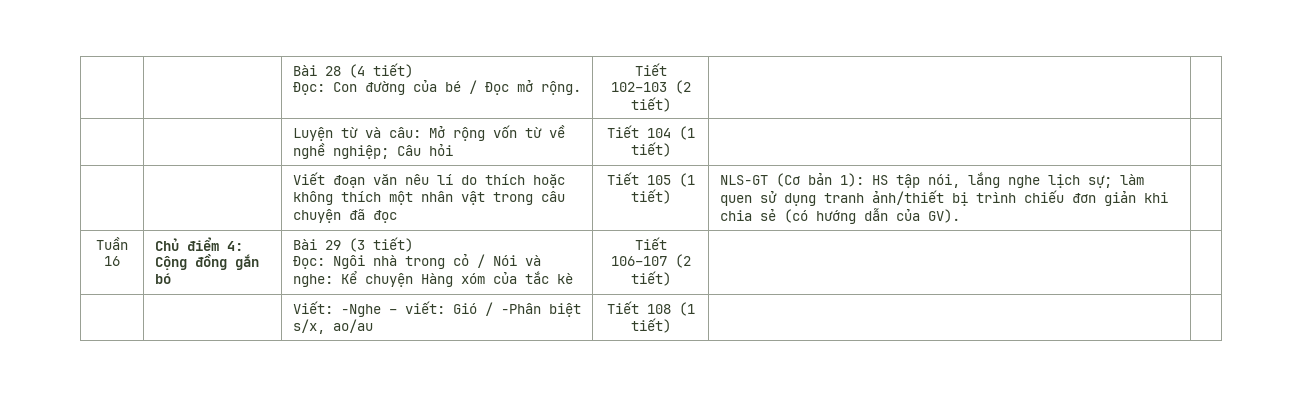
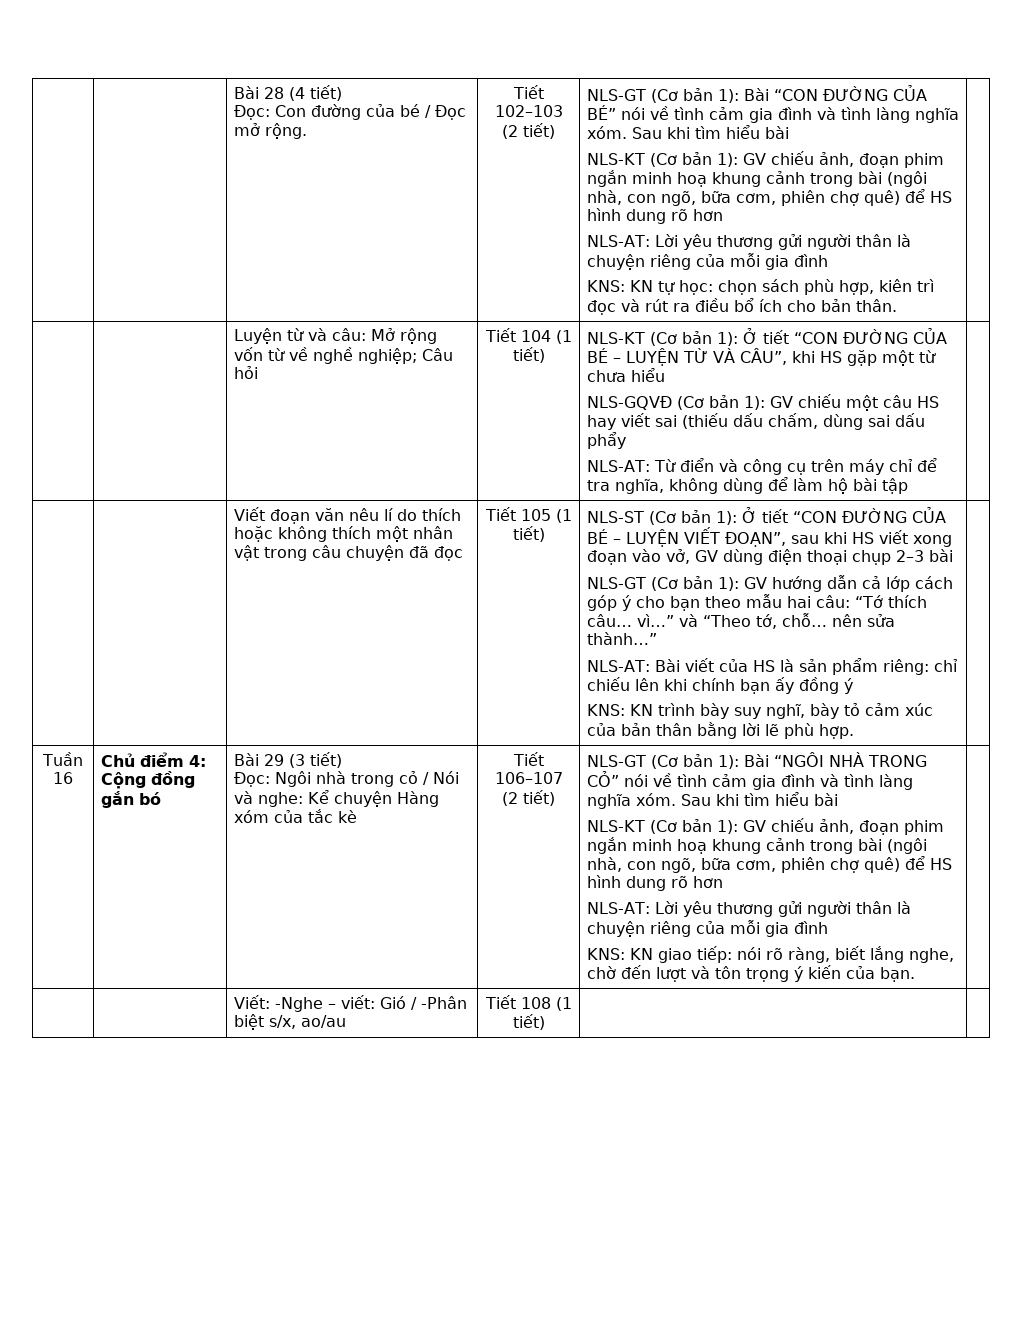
(671, 104) none -> [586,85,927,103] [586,105,959,123] [586,125,789,139] [586,151,944,168] [586,170,927,187] [586,189,952,206] [586,208,723,224] [586,234,911,250] [586,253,828,270] [586,279,934,295] [586,298,897,315] NLS-GT (Cơ bản 1): Bài “CON ĐƯỜNG CỦA BÉ” nói về tình cảm gia đình và tình làng nghĩa xóm. Sau khi tìm hiểu bài // NLS-KT (Cơ bản 1): GV chiếu ảnh, đoạn phim ngắn minh hoạ khung cảnh trong bài (ngôi nhà, con ngõ, bữa cơm, phiên chợ quê) để HS hình dung rõ hơn // NLS-AT: Lời yêu thương gửi người thân là chuyện riêng của mỗi gia đình // KNS: KN tự học: chọn sách phù hợp, kiên trì đọc và rút ra điều bổ ích cho bản thân.
(671, 149) none -> [586,328,947,346] [586,348,936,366] [586,368,665,382] [586,394,939,411] [586,413,925,430] [586,432,626,449] [586,458,937,475] [586,477,908,494] NLS-KT (Cơ bản 1): Ở tiết “CON ĐƯỜNG CỦA BÉ – LUYỆN TỪ VÀ CÂU”, khi HS gặp một từ chưa hiểu // NLS-GQVĐ (Cơ bản 1): GV chiếu một câu HS hay viết sai (thiếu dấu chấm, dùng sai dấu phẩy // NLS-AT: Từ điển và công cụ trên máy chỉ để tra nghĩa, không dùng để làm hộ bài tập
[719,172,1144,188] [719,190,1168,206] [719,208,960,224] NLS-GT (Cơ bản 1): HS tập nói, lắng nghe lịch sự; làm quen sử dụng tranh ảnh/thiết bị trình chiếu đơn giản khi chia sẻ (có hướng dẫn của GV). -> [586,507,946,525] [586,527,952,547] [586,549,953,565] [586,575,953,592] [586,594,927,611] [586,613,895,629] [586,632,657,645] [586,658,958,675] [586,677,853,694] [586,703,933,719] [586,722,854,739] NLS-ST (Cơ bản 1): Ở tiết “CON ĐƯỜNG CỦA BÉ – LUYỆN VIẾT ĐOẠN”, sau khi HS viết xong đoạn vào vở, GV dùng điện thoại chụp 2–3 bài // NLS-GT (Cơ bản 1): GV hướng dẫn cả lớp cách góp ý cho bạn theo mẫu hai câu: “Tớ thích câu… vì…” và “Theo tớ, chỗ… nên sửa thành…” // NLS-AT: Bài viết của HS là sản phẩm riêng: chỉ chiếu lên khi chính bạn ấy đồng ý // KNS: KN trình bày suy nghĩ, bày tỏ cảm xúc của bản thân bằng lời lẽ phù hợp.
(671, 278) none -> [586,752,927,769] [586,771,913,790] [586,792,838,809] [586,818,944,835] [586,837,927,854] [586,856,952,873] [586,875,723,891] [586,901,911,917] [586,920,828,937] [586,946,954,963] [586,965,915,982] NLS-GT (Cơ bản 1): Bài “NGÔI NHÀ TRONG CỎ” nói về tình cảm gia đình và tình làng nghĩa xóm. Sau khi tìm hiểu bài // NLS-KT (Cơ bản 1): GV chiếu ảnh, đoạn phim ngắn minh hoạ khung cảnh trong bài (ngôi nhà, con ngõ, bữa cơm, phiên chợ quê) để HS hình dung rõ hơn // NLS-AT: Lời yêu thương gửi người thân là chuyện riêng của mỗi gia đình // KNS: KN giao tiếp: nói rõ ràng, biết lắng nghe, chờ đến lượt và tôn trọng ý kiến của bạn.

